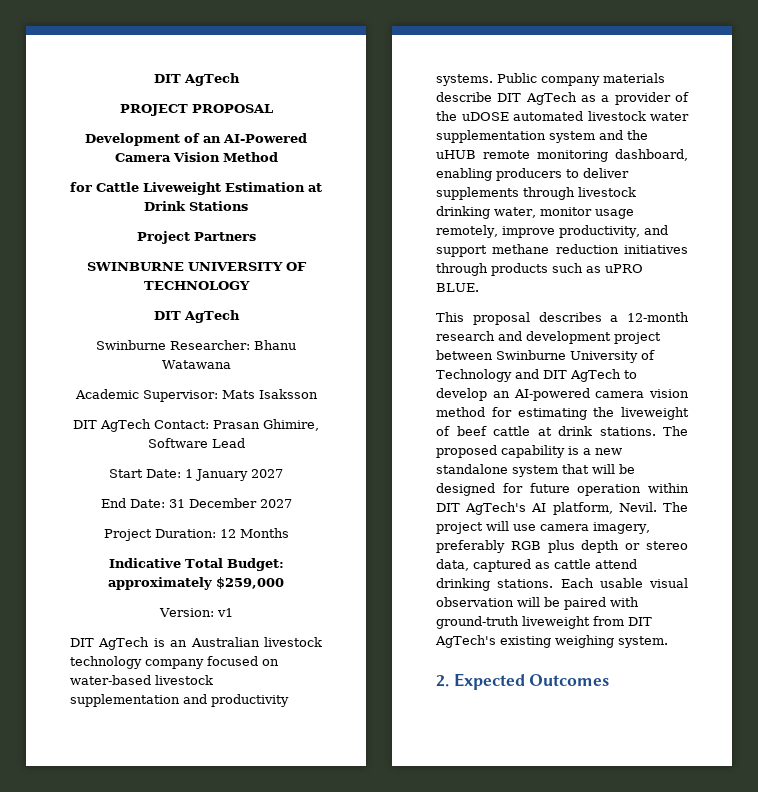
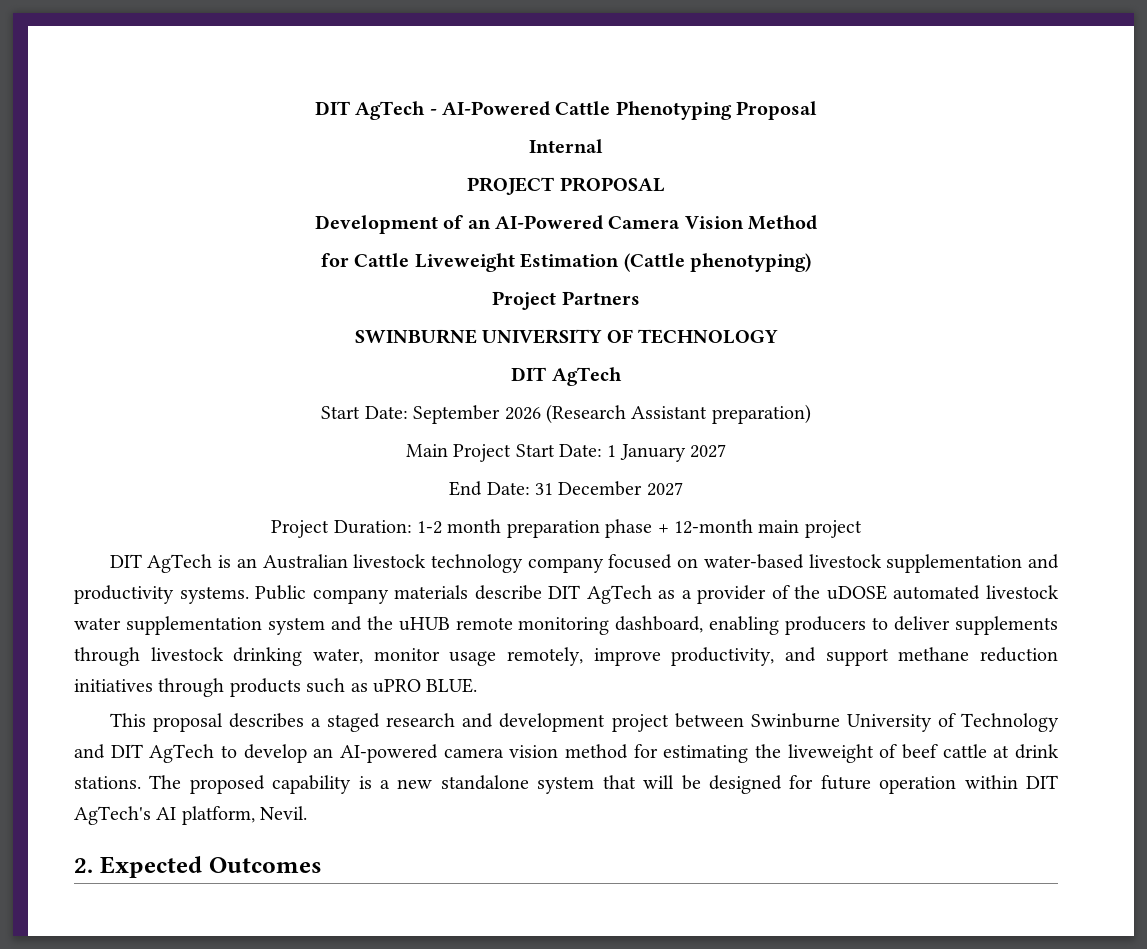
[153,73,240,86] DIT AgTech -> [314,101,818,120] [529,139,603,153] DIT AgTech - AI-Powered Cattle Phenotyping Proposal // Internal
[308,183,322,192] [144,201,248,211] at Drink Stations -> [623,253,811,272] (Cattle phenotyping)
[96,340,296,350] [161,360,231,369] [74,389,318,402] [73,419,319,432] [147,438,245,448] Swinburne Researcher: Bhanu Watawana // Academic Supervisor: Mats Isaksson // DIT AgTech Contact: Prasan Ghimire, Software Lead // -> [321,404,811,424] [405,444,512,462] Start Date: September 2026 (Research Assistant preparation) // Main Project
[219,528,289,538] [108,558,284,571] [108,577,284,590] [158,608,233,617] 12 Months // Indicative Total Budget: approximately $259,000 // Version: v1 -> [416,519,862,538] 1-2 month preparation phase + 12-month main project
[627,312,689,322] 12-month -> [327,713,381,732] staged
[663,502,688,512] [436,521,650,534] [436,540,688,553] [436,559,637,572] [436,578,688,591] [436,597,639,610] [436,616,652,629] [435,635,668,648] The project will use camera imagery, preferably RGB plus depth or stereo data, captured as cattle attend drinking stations. Each usable visual observation will be paired with ground-truth liveweight from DIT AgTech's existing weighing system. -> (308, 813) none

